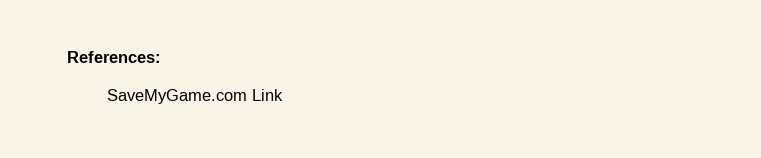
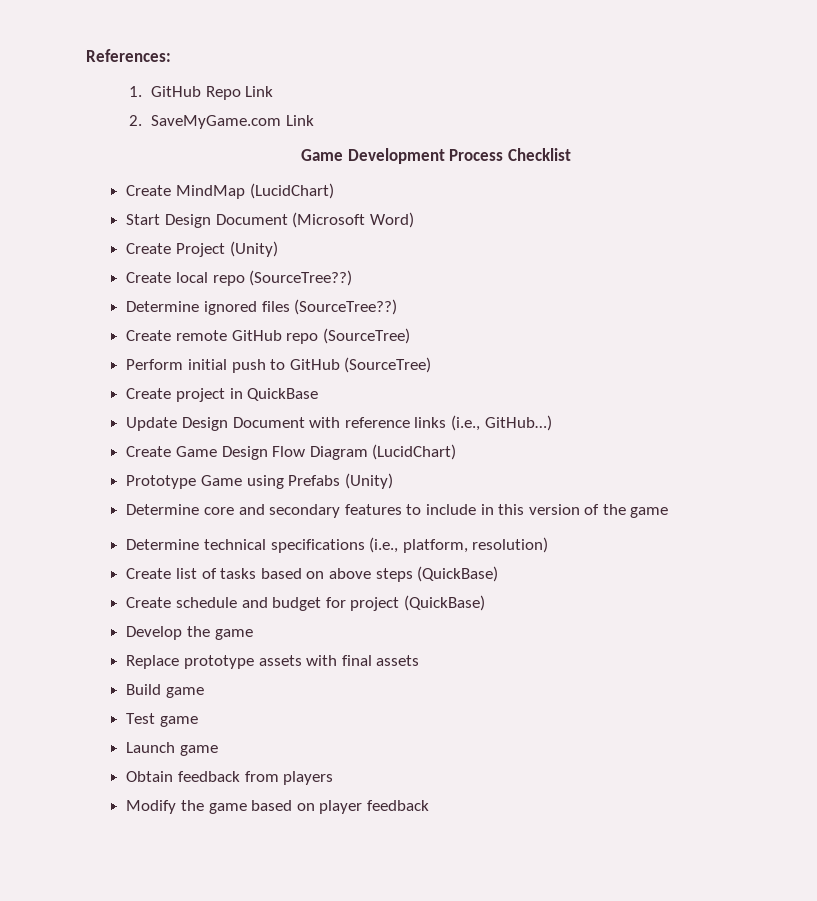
[107,89,284,104] SaveMyGame.com Link -> [129,86,274,100] [129,115,314,129] [301,148,571,164] [126,183,334,199] [126,212,414,228] [126,241,278,257] [126,270,353,286] [126,299,398,315] [126,328,410,344] [126,357,432,373] [126,388,319,402] [126,415,552,431] [126,444,457,460] [126,473,393,489] [126,504,669,518] [126,537,549,553] [126,566,499,582] [126,595,485,611] [126,626,253,640] [126,655,420,669] [126,684,204,698] [126,713,198,727] [126,742,218,756] [126,771,334,785] [126,800,429,814] 1. GitHub Repo Link // 2. SaveMyGame.com Link // Game Development Process Checklist // Create MindMap (LucidChart) // Start Design Document (Microsoft Word) // Create Project (Unity) // Create local repo (SourceTree??) // Determine ignored files (SourceTree??) // Create remote GitHub repo (SourceTree) // Perform initial push to GitHub (SourceTree) // Create project in QuickBase // Update Design Document with reference links (i.e., GitHub…) // Create Game Design Flow Diagram (LucidChart) // Prototype Game using Prefabs (Unity) // Determine core and secondary features to include in this version of the game // Determine technical specifications (i.e., platform, resolution) // Create list of tasks based on above steps (QuickBase) // Create schedule and budget for project (QuickBase) // Develop the game // Replace prototype assets with final assets // Build game // Test game // Launch game // Obtain feedback from players // Modify the game based on player feedback

